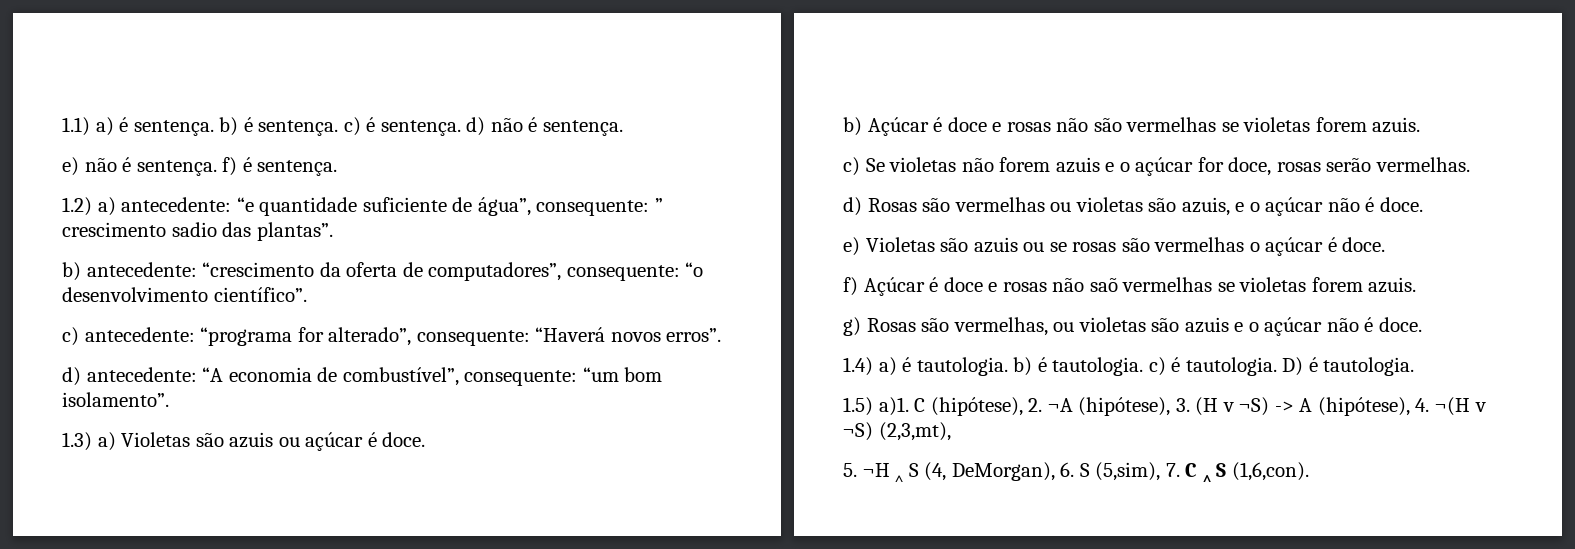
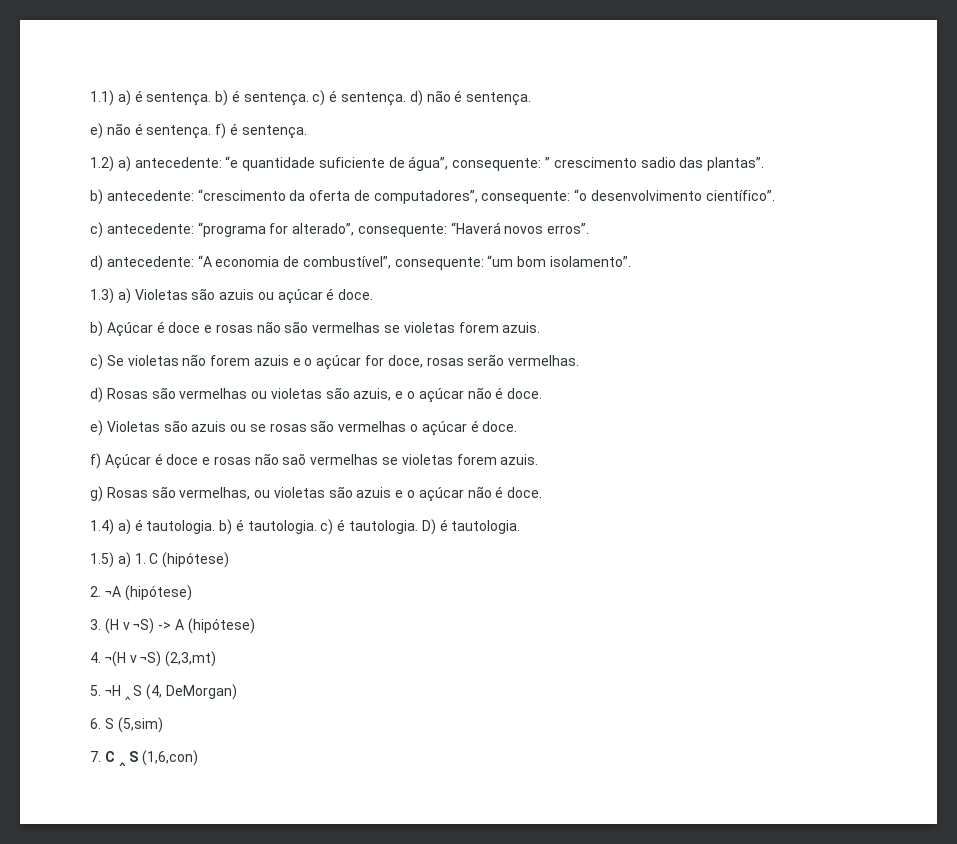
[878,397,1023,416] a)1. C (hipótese), -> [117,552,230,568] a) 1. C (hipótese) //
[1078,397,1171,416] (hipótese), -> [124,585,192,601] (hipótese) //
[1317,397,1410,416] (hipótese), -> [187,618,255,634] (hipótese) //
[878,422,951,441] (2,3,mt), -> [165,651,217,667] (2,3,mt)
[951,462,1055,481] DeMorgan), -> [165,684,237,700] DeMorgan) //
[1095,462,1161,481] (5,sim), -> [117,717,163,733] (5,sim) //
[1231,462,1309,481] (1,6,con). -> [142,750,199,766] (1,6,con)

